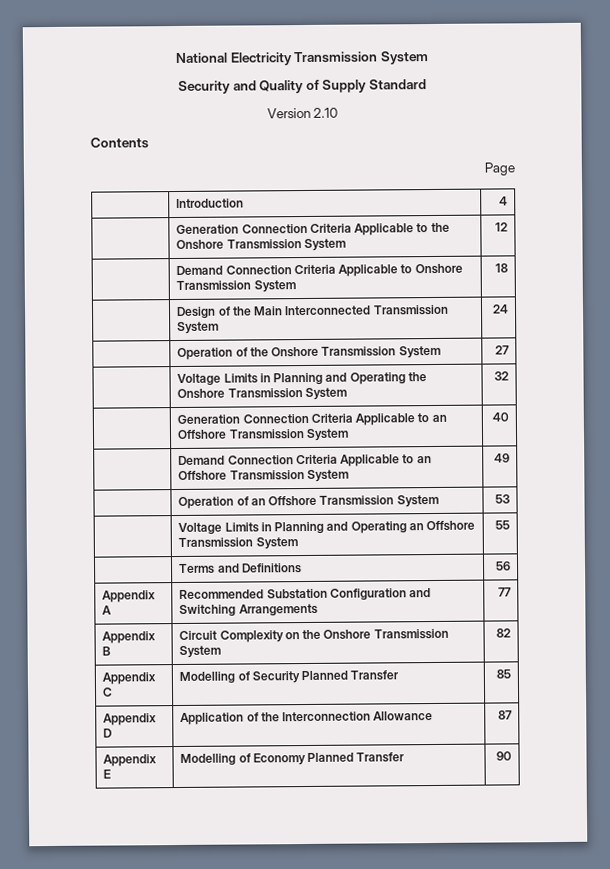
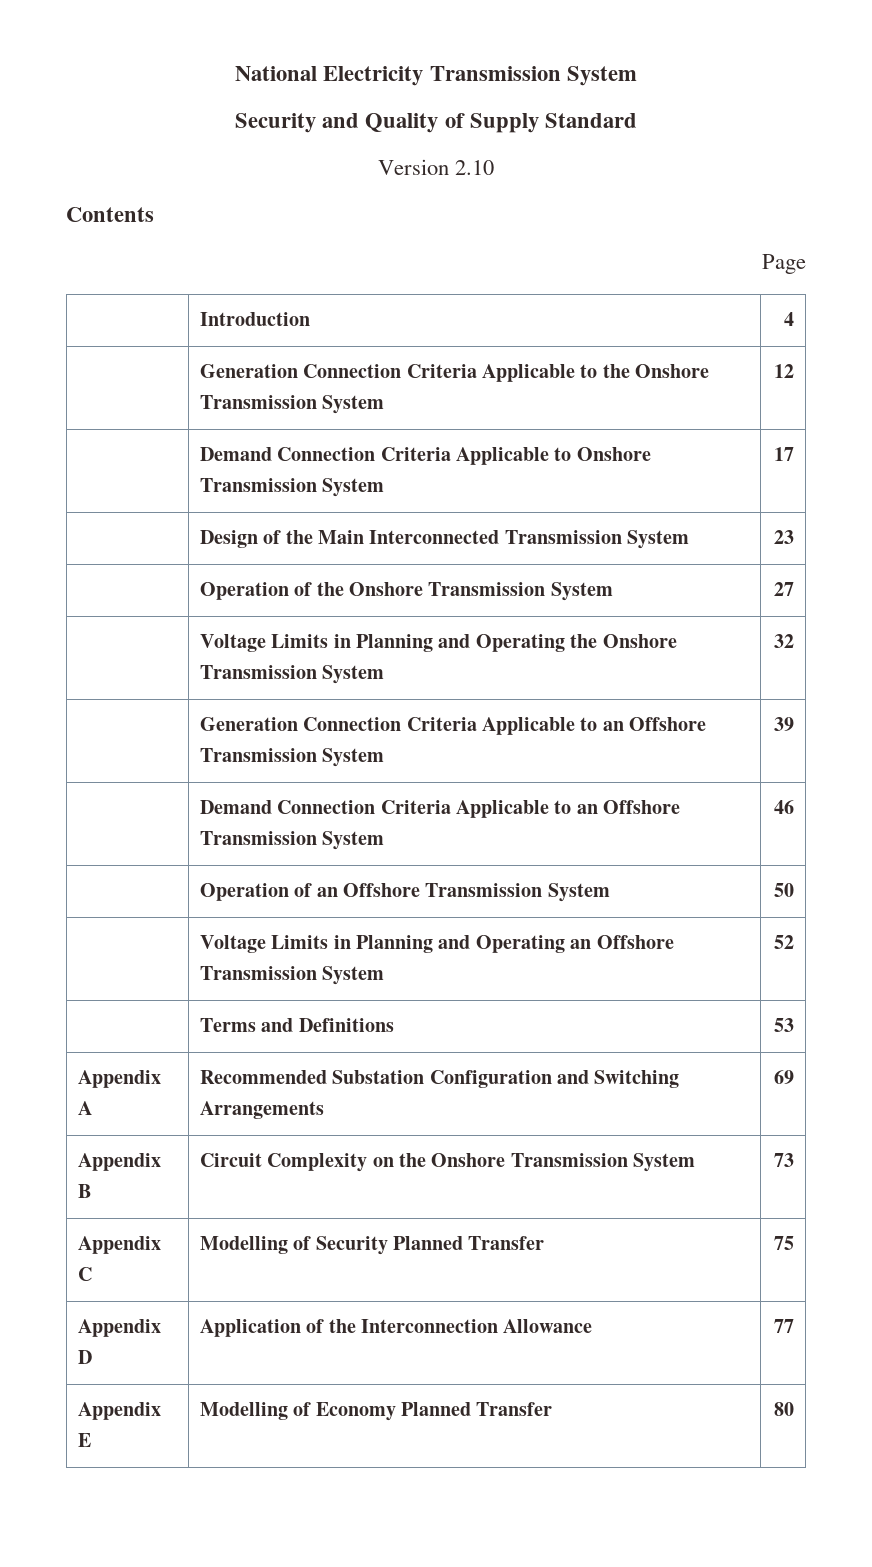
[494,263,508,273] 18 -> [774,447,795,461] 17
[491,304,509,314] 24 -> [774,530,795,544] 23
[491,412,509,422] 40 -> [774,717,795,731] 39
[493,453,510,463] 49 -> [774,800,795,814] 46
[494,494,510,504] 53 -> [774,883,795,897] 50
[494,520,510,530] 55 -> [774,935,795,949] 52
[495,561,511,571] 56 -> [774,1018,795,1032] 53
[497,587,512,597] 77 -> [774,1070,795,1084] 69
[495,628,511,638] 82 -> [774,1153,795,1167] 73
[495,669,511,679] 85 -> [774,1236,795,1250] 75
[497,710,513,720] 87 -> [774,1319,795,1333] 77
[495,751,512,761] 90 -> [774,1402,795,1416] 80

